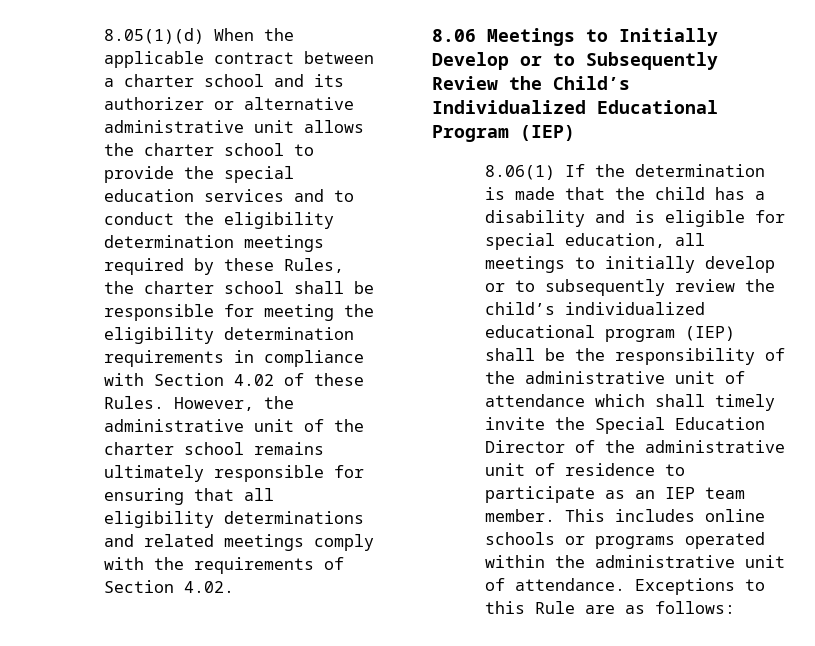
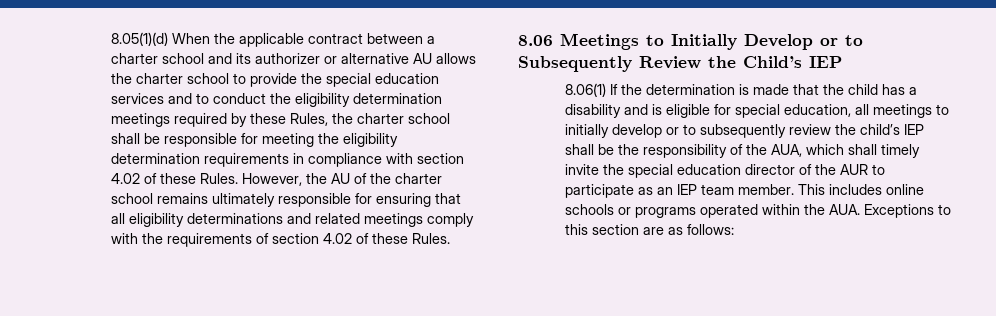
[103,120,294,133] administrative unit -> [413,53,433,64] AU
[153,373,224,386] Section -> [417,153,465,164] section
[103,419,294,432] administrative unit -> [331,173,351,184] AU
[103,580,234,593] Section 4.02. -> [272,233,451,244] section 4.02 of these Rules.
[432,100,718,114] [432,125,575,142] Individualized Educational Program (IEP) -> [809,56,842,68] IEP
[564,302,705,315] [484,325,735,342] individualized educational program (IEP) -> [903,124,924,135] IEP
[524,371,745,384] [484,394,585,407] administrative unit of attendance -> [770,144,802,157] AUA,
[594,417,765,434] [484,440,785,453] [484,463,655,476] Special Education Director of the administrative unit of residence -> [627,164,868,178] special education director of the AUR
[594,555,785,568] [484,578,625,591] administrative unit of attendance. -> [828,204,860,215] AUA.
[534,601,575,614] Rule -> [591,224,639,235] section

